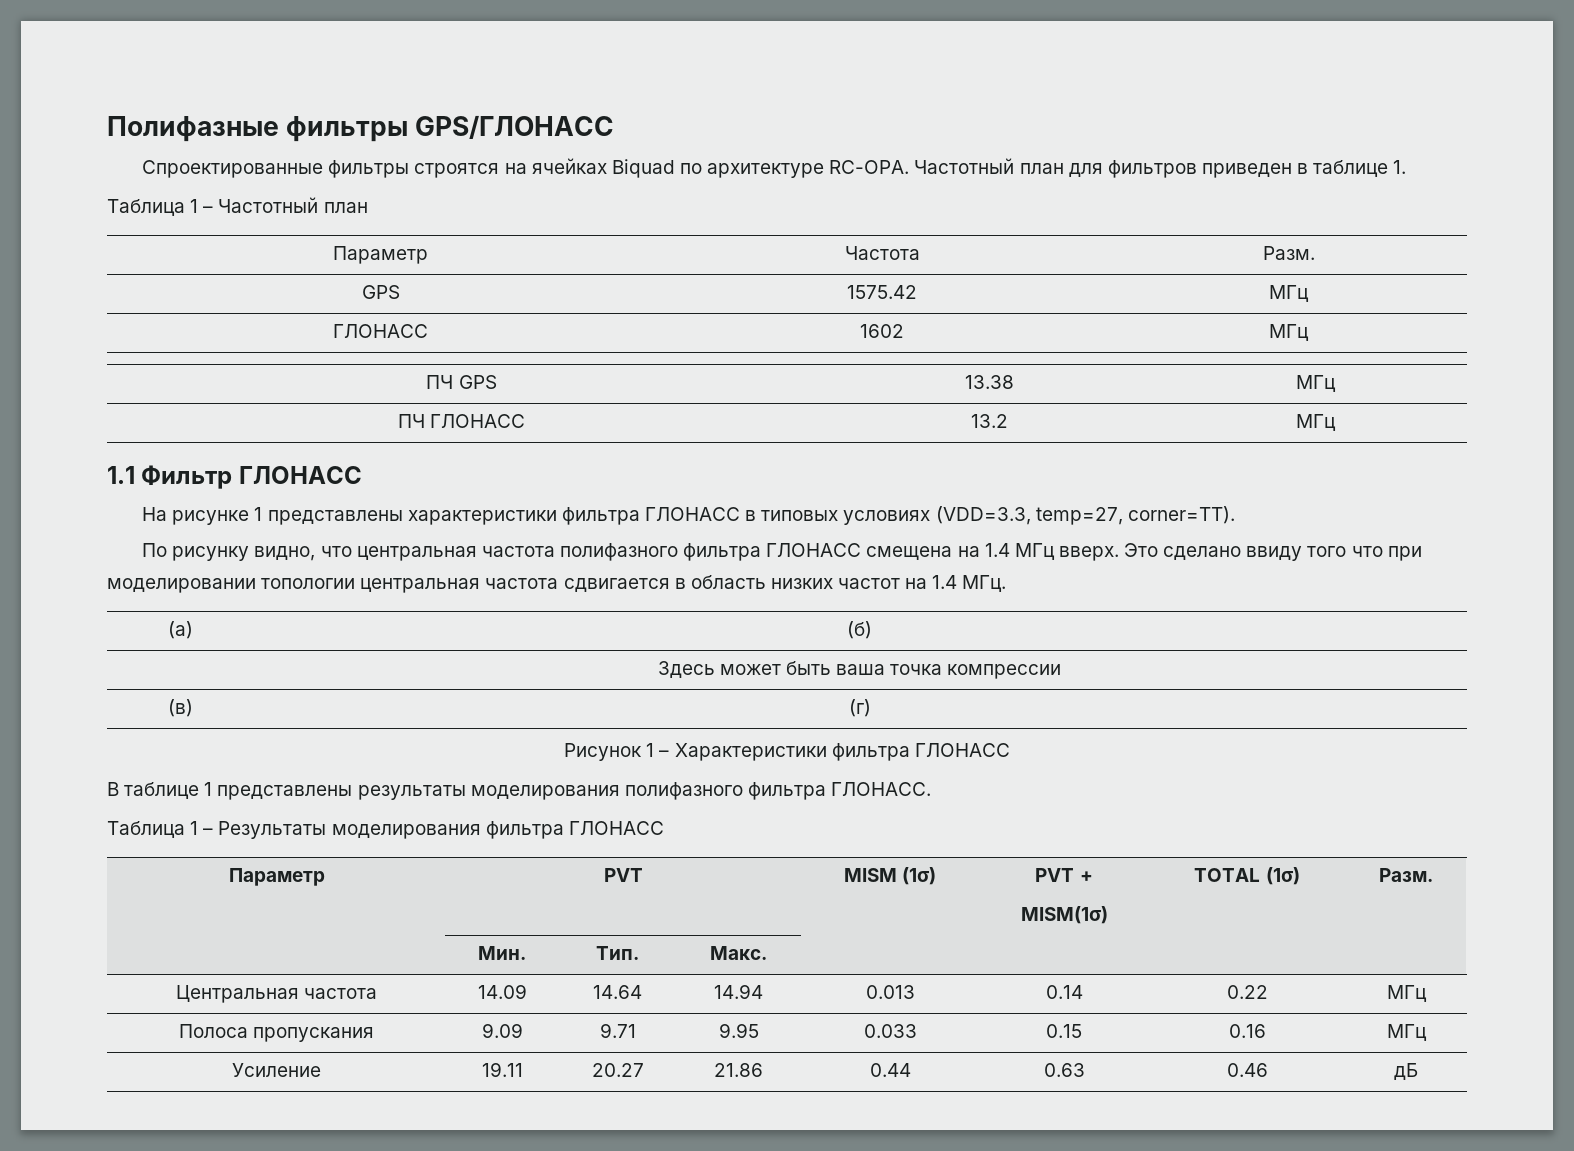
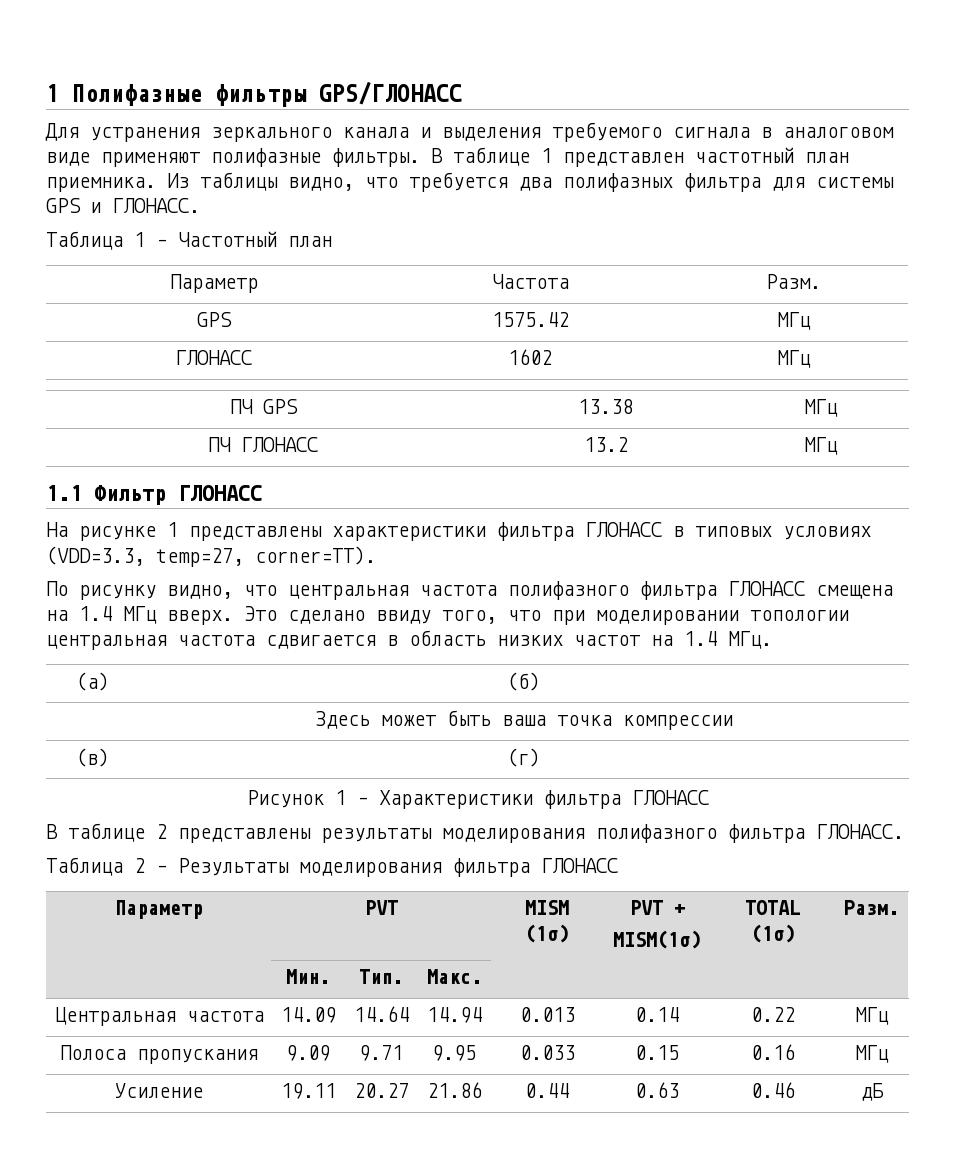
(107, 129) none -> [46,84,59,102] 1
[142,158,1407,178] Спроектированные фильтры строятся на ячейках Biquad по архитектуре RC-OPA. Частотный план для фильтров приведен в таблице 1. -> [45,122,894,142] [46,147,849,167] [46,172,894,192] [46,198,200,213] Для устранения зеркального канала и выделения требуемого сигнала в аналоговом виде применяют полифазные фильтры. В таблице 1 представлен частотный план приемника. Из таблицы видно, что требуется два полифазных фильтра для системы GPS и ГЛОНАСС.
[1307,546,1347,557] того -> [442,610,497,624] того,
[204,782,213,796] 1 -> [156,824,167,839] 2
[190,821,199,835] 1 -> [134,858,145,873] 2

